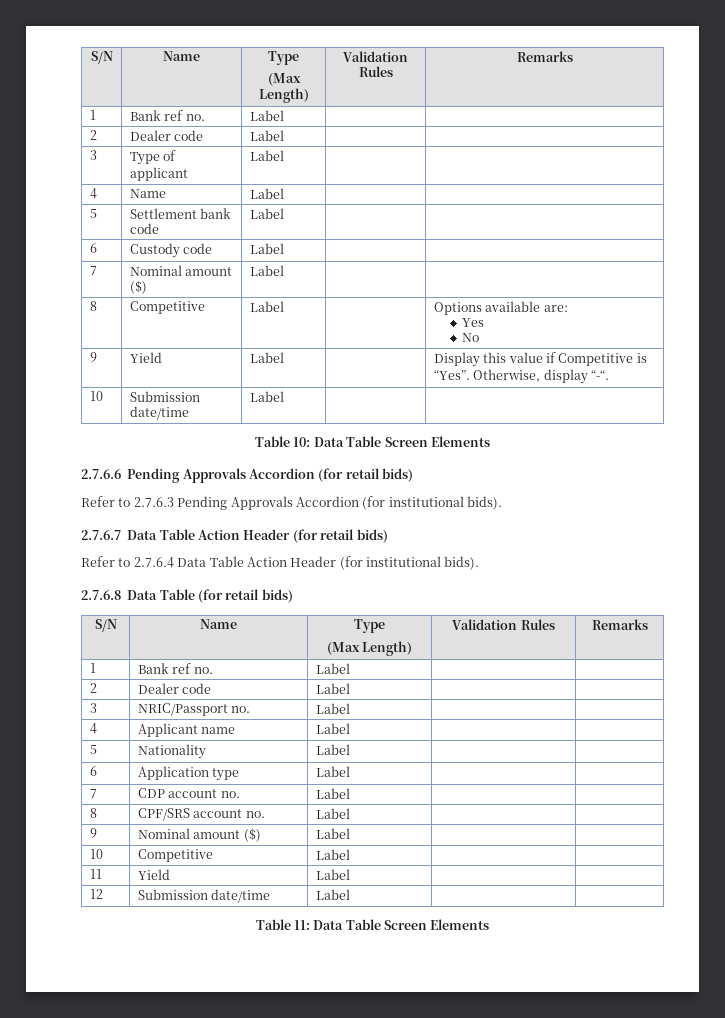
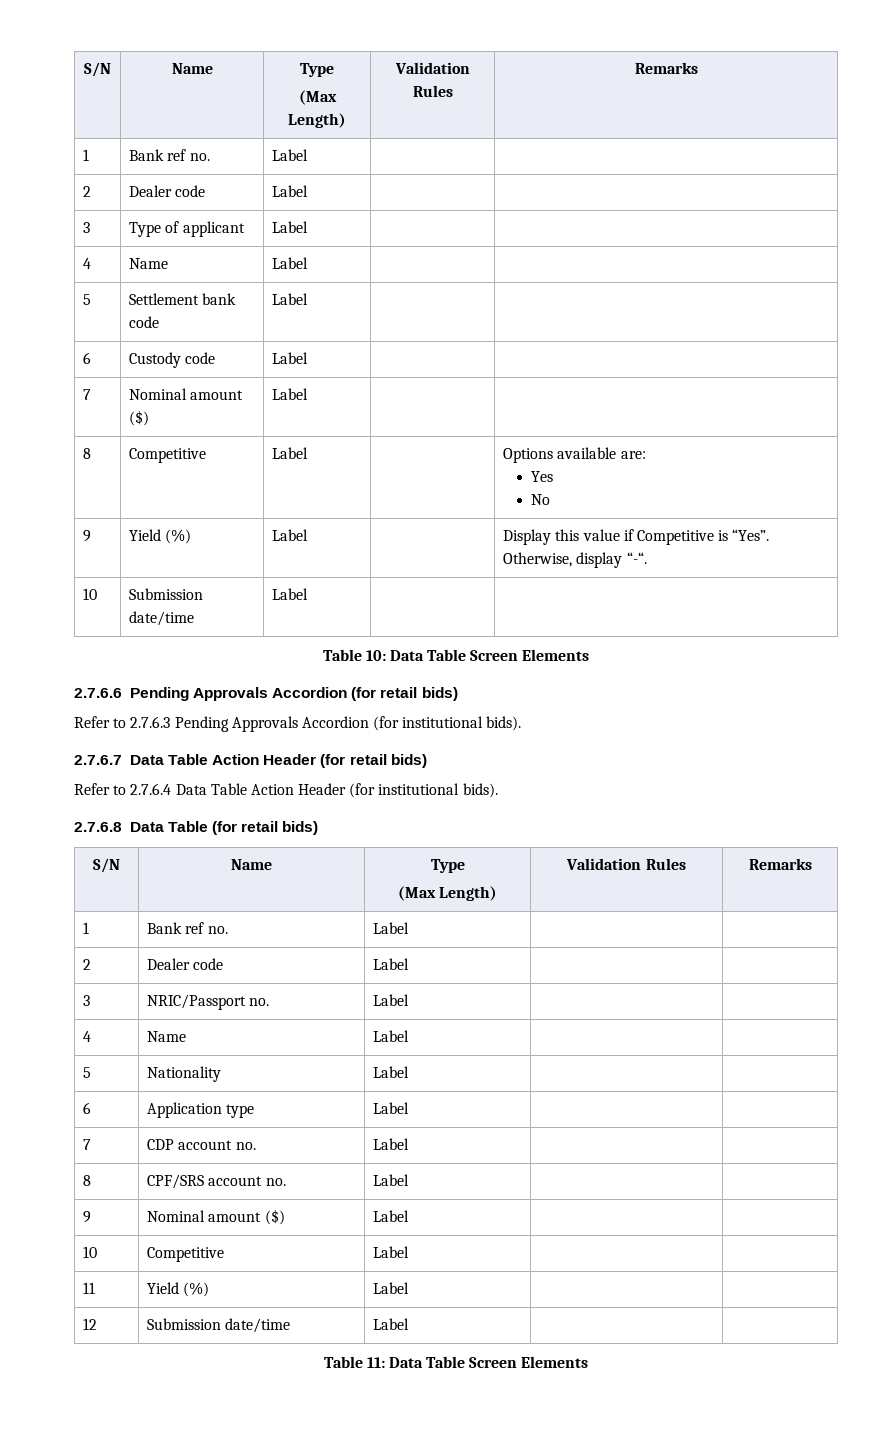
(162, 357) none -> [165,529,192,544] (%)
[137,723,236,737] Applicant name -> [147,1031,187,1042] Name
(170, 874) none -> [183,1282,210,1297] (%)

